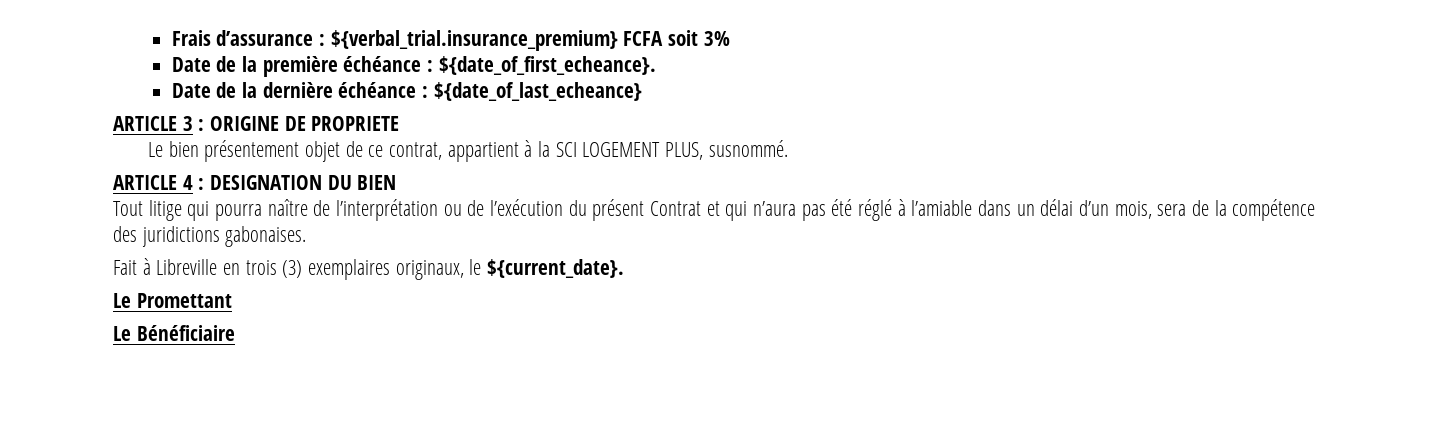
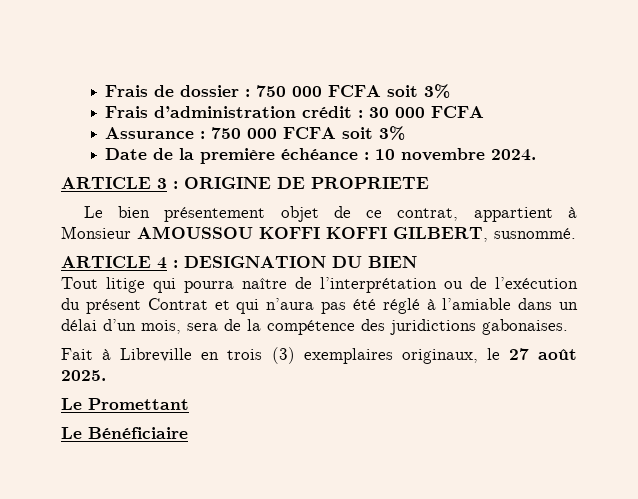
[171,30,618,51] Frais d’assurance : ${verbal_trial.insurance_premium} -> [105,84,451,98] [105,106,485,118] [105,127,278,139] Frais de dossier : 750 000 FCFA soit 3% // Frais d’administration crédit : 30 000 FCFA // Assurance : 750 000
[438,56,656,75] [171,82,642,101] ${date_of_first_echeance}. // Date de la dernière échéance : ${date_of_last_echeance} -> [375,148,537,161] 10 novembre 2024.
[538,141,704,160] la SCI LOGEMENT PLUS, -> [61,226,488,242] Monsieur AMOUSSOU KOFFI KOFFI GILBERT,
[487,259,625,278] ${current_date}. -> [508,348,577,360] [61,370,106,381] 27 août 2025.

